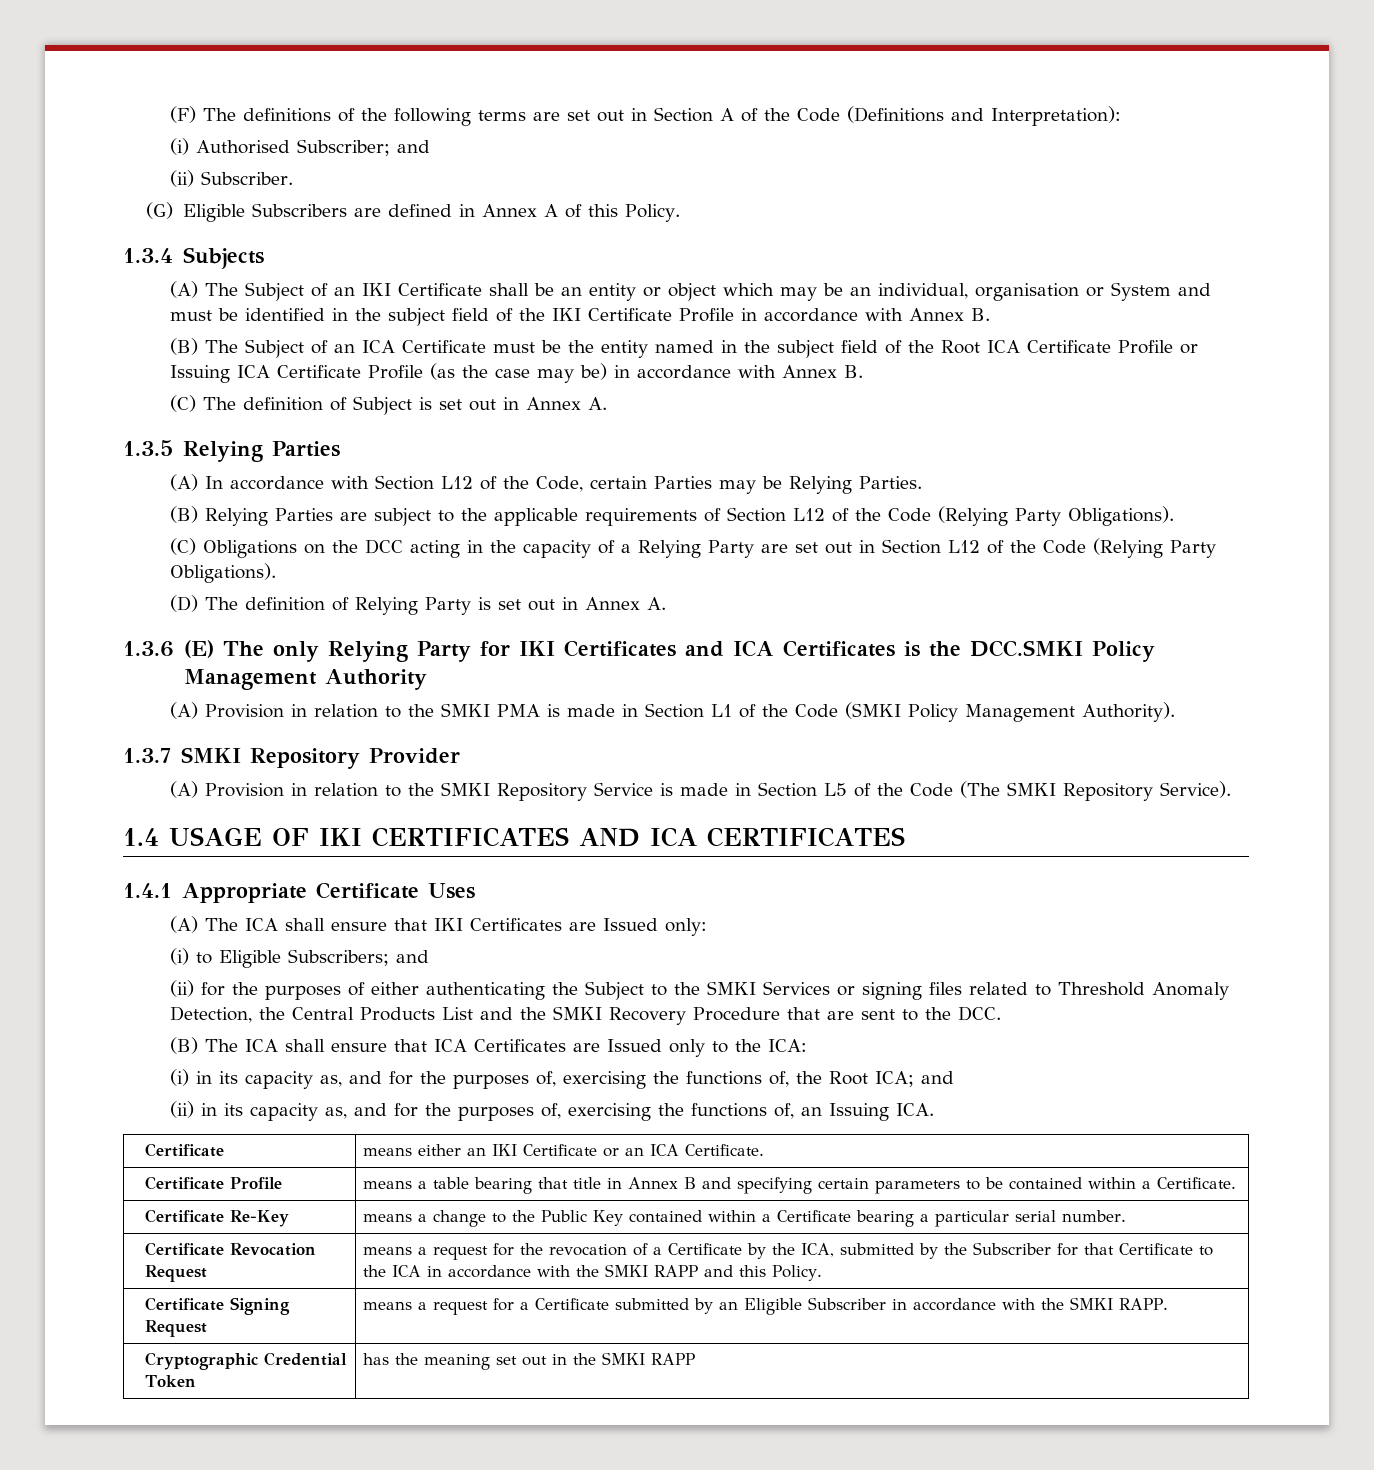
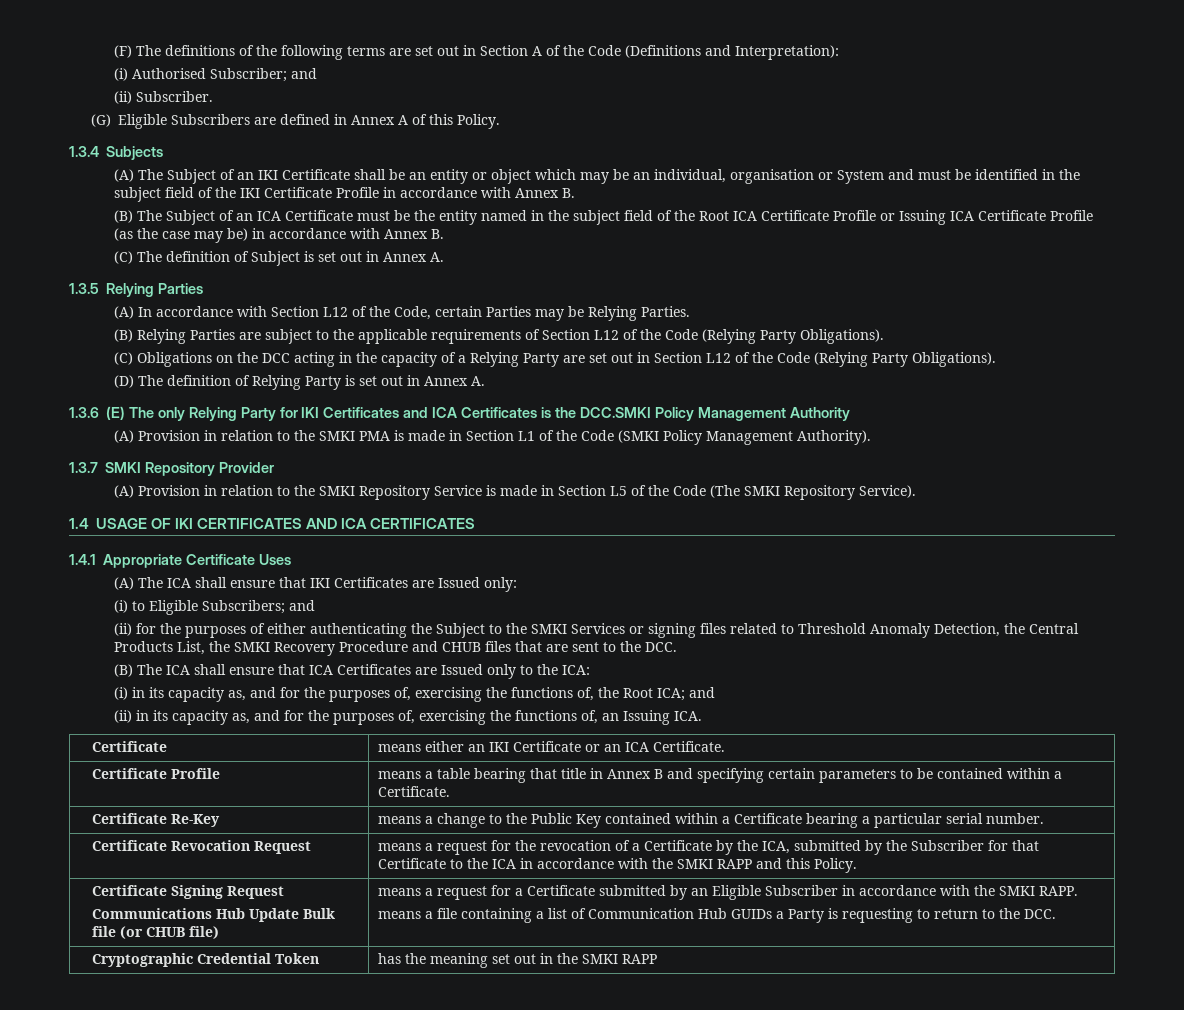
[441,1007,513,1020] List and -> [176,641,205,655] List,
(780, 1014) none -> [411,641,511,652] and CHUB files
(207, 1328) none -> [92,908,336,922] [92,926,220,939] // Communications Hub Update Bulk file (or CHUB file)
(1168, 1304) none -> [377,908,1056,923] // means a file containing a list of Communication Hub GUIDs a Party is requesting to return to the DCC.

